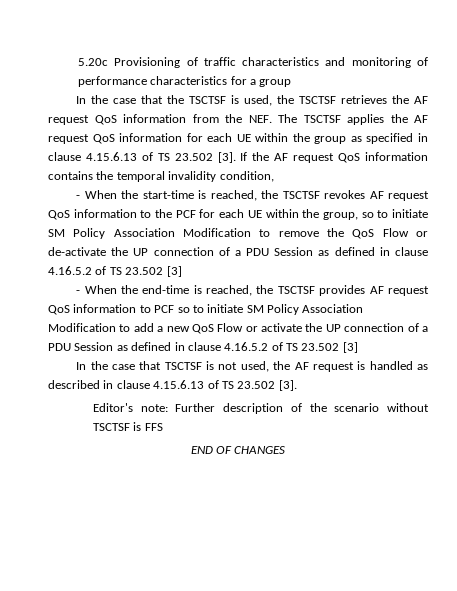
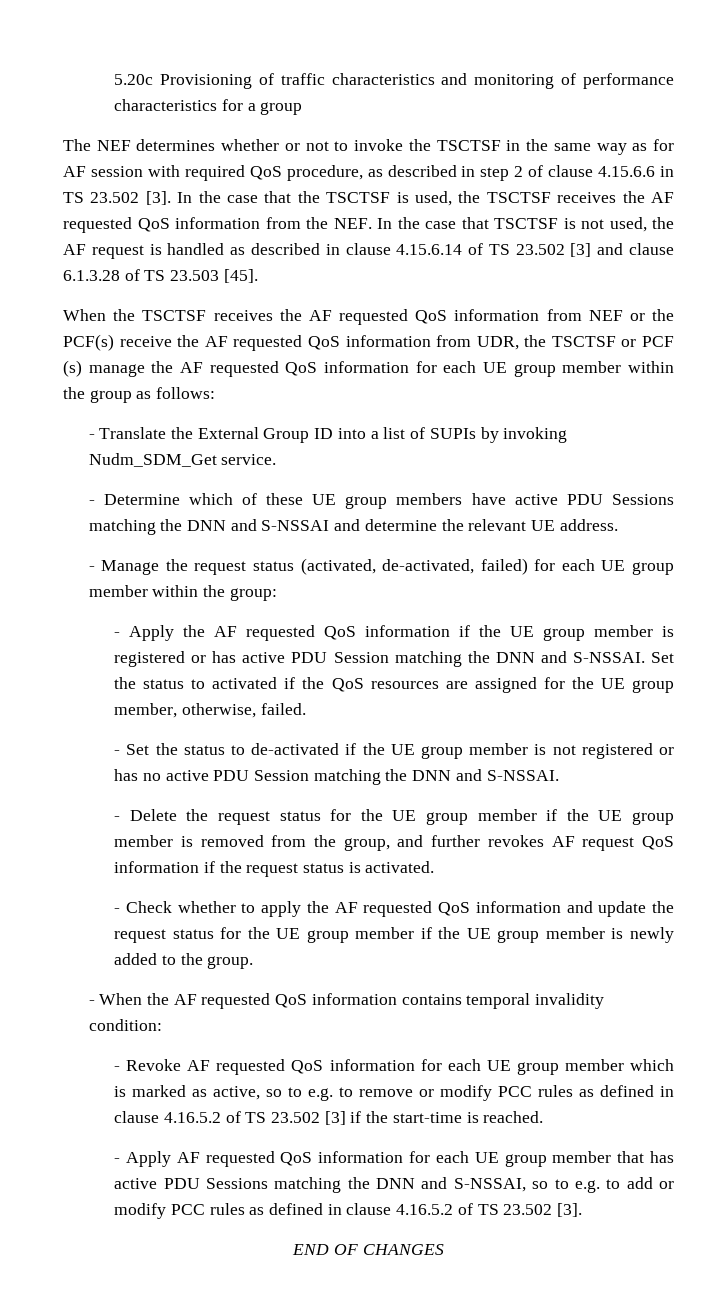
(292, 83) none -> [63,139,675,155] [63,165,675,181] [63,191,171,205] The NEF determines whether or not to invoke the TSCTSF in the same way as for AF session with required QoS procedure, as described in step 2 of clause 4.15.6.6 in TS 23.502 [3].
[341,95,428,104] [48,115,89,125] retrieves the AF request -> [557,191,674,203] [63,217,132,233] receives the AF requested
[278,114,428,125] [48,133,428,144] [48,152,428,163] [48,171,274,182] [76,190,430,201] [48,209,428,220] [48,228,428,239] [48,247,429,256] [48,266,182,277] [76,285,429,296] [48,304,364,315] [48,323,428,334] [48,342,358,353] The TSCTSF applies the AF request QoS information for each UE within the group as specified in clause 4.15.6.13 of TS 23.502 [3]. If the AF request QoS information contains the temporal invalidity condition, // - When the start-time is reached, the TSCTSF revokes AF request QoS information to the PCF for each UE within the group, so to initiate SM Policy Association Modification to remove the QoS Flow or de-activate the UP connection of a PDU Session as defined in clause 4.16.5.2 of TS 23.502 [3] // - When the end-time is reached, the TSCTSF provides AF request QoS information to PCF so to initiate SM Policy Association Modification to add a new QoS Flow or activate the UP connection of a PDU Session as defined in clause 4.16.5.2 of TS 23.502 [3] // -> (372, 223) none
[153,380,297,391] [92,403,429,414] [92,422,163,431] 4.15.6.13 of TS 23.502 [3]. // Editor's note: Further description of the scenario without TSCTSF is FFS -> [396,243,674,257] [63,269,258,283] [63,309,674,325] [63,334,674,351] [63,360,674,377] [63,387,216,403] [88,427,568,443] [88,453,277,467] [88,493,674,509] [88,519,618,535] [88,558,674,575] [88,585,277,601] [114,625,675,641] [114,651,674,667] [114,677,674,693] [114,703,306,718] [114,743,675,759] [114,769,559,785] [114,809,674,825] [114,835,675,851] [114,861,435,877] [114,901,674,917] [114,927,674,943] [114,953,254,969] [88,993,605,1009] [88,1019,162,1031] [114,1059,674,1075] [114,1085,674,1101] [114,1111,544,1125] [114,1151,674,1167] [114,1177,675,1193] [114,1203,583,1219] 4.15.6.14 of TS 23.502 [3] and clause 6.1.3.28 of TS 23.503 [45]. // When the TSCTSF receives the AF requested QoS information from NEF or the PCF(s) receive the AF requested QoS information from UDR, the TSCTSF or PCF (s) manage the AF requested QoS information for each UE group member within the group as follows: // - Translate the External Group ID into a list of SUPIs by invoking Nudm_SDM_Get service. // - Determine which of these UE group members have active PDU Sessions matching the DNN and S-NSSAI and determine the relevant UE address. // - Manage the request status (activated, de-activated, failed) for each UE group member within the group: // - Apply the AF requested QoS information if the UE group member is registered or has active PDU Session matching the DNN and S-NSSAI. Set the status to activated if the QoS resources are assigned for the UE group member, otherwise, failed. // - Set the status to de-activated if the UE group member is not registered or has no active PDU Session matching the DNN and S-NSSAI. // - Delete the request status for the UE group member if the UE group member is removed from the group, and further revokes AF request QoS information if the request status is activated. // - Check whether to apply the AF requested QoS information and update the request status for the UE group member if the UE group member is newly added to the group. // - When the AF requested QoS information contains temporal invalidity condition: // - Revoke AF requested QoS information for each UE group member which is marked as active, so to e.g. to remove or modify PCC rules as defined in clause 4.16.5.2 of TS 23.502 [3] if the start-time is reached. // - Apply AF requested QoS information for each UE group member that has active PDU Sessions matching the DNN and S-NSSAI, so to e.g. to add or modify PCC rules as defined in clause 4.16.5.2 of TS 23.502 [3].

